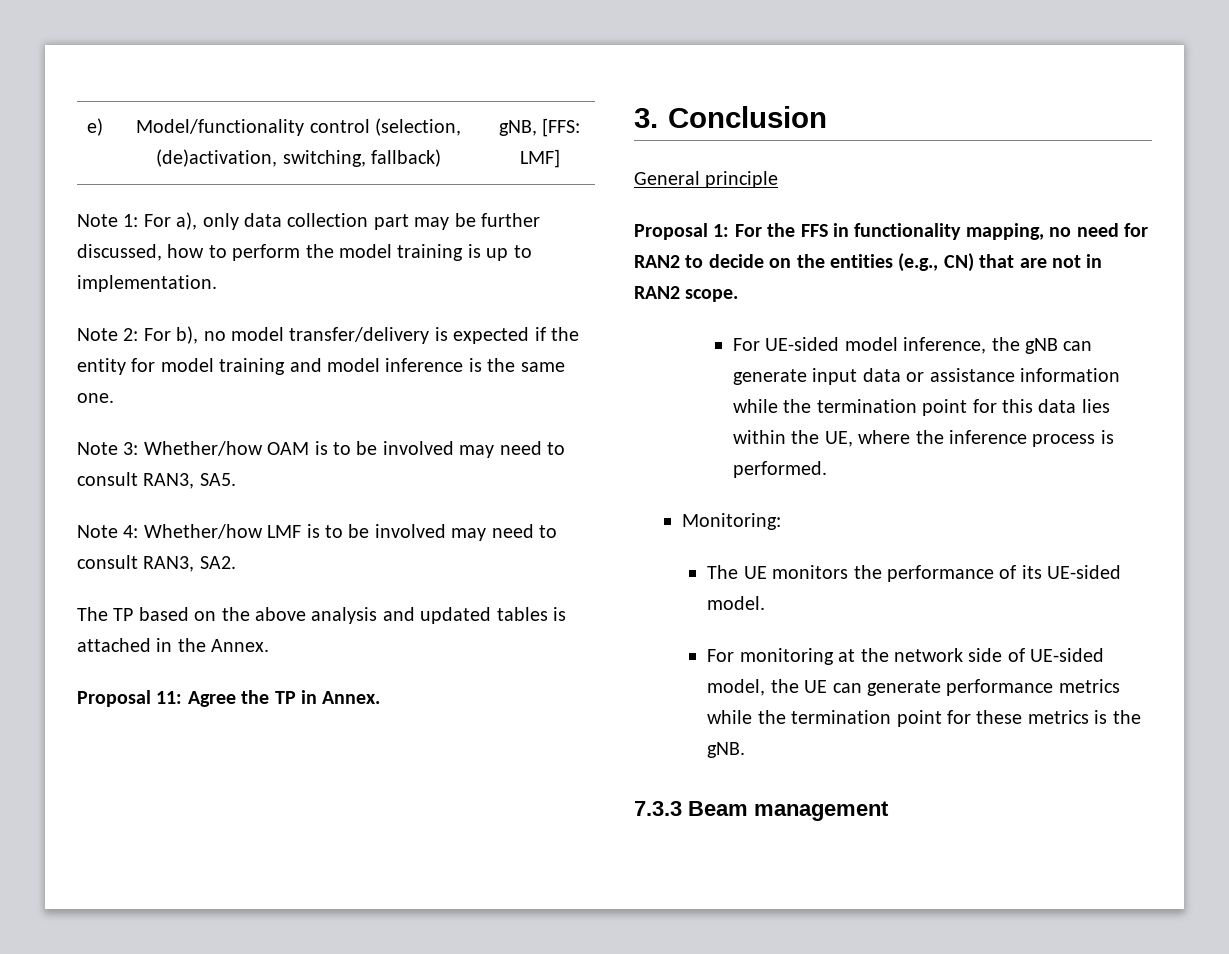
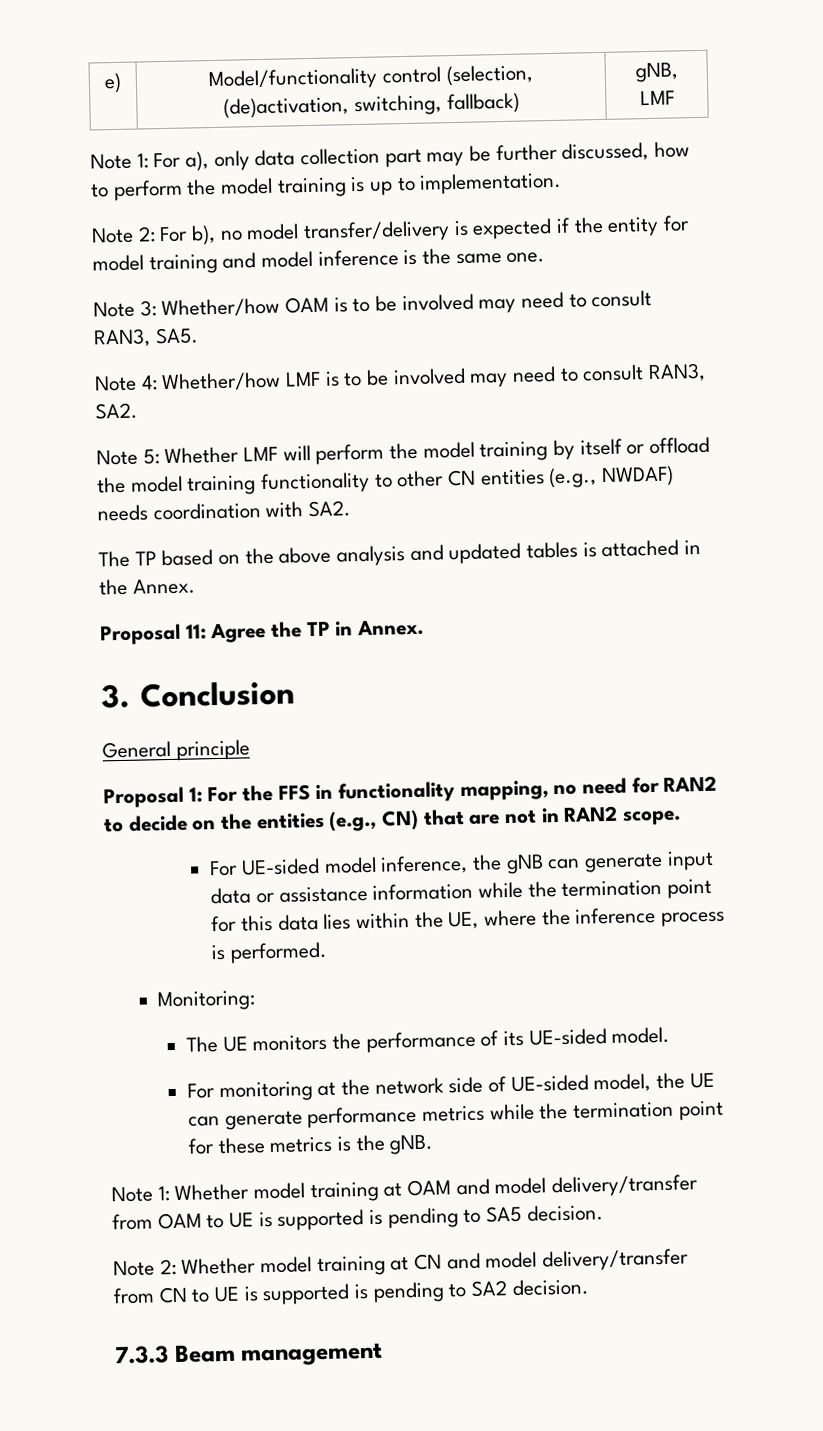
[542,118,581,137] [519,149,560,168] [FFS: LMF] -> [639,90,675,106] LMF
(236, 562) none -> [96,436,711,466] [97,465,675,496] [97,500,352,522] // Note 5: Whether LMF will perform the model training by itself or offload the model training functionality to other CN entities (e.g., NWDAF) needs coordination with SA2.
(746, 750) none -> [111,1174,699,1203] [112,1204,604,1231] [113,1248,690,1277] [113,1278,589,1306] // Note 1: Whether model training at OAM and model delivery/transfer from OAM to UE is supported is pending to SA5 decision. // Note 2: Whether model training at CN and model delivery/transfer from CN to UE is supported is pending to SA2 decision.

